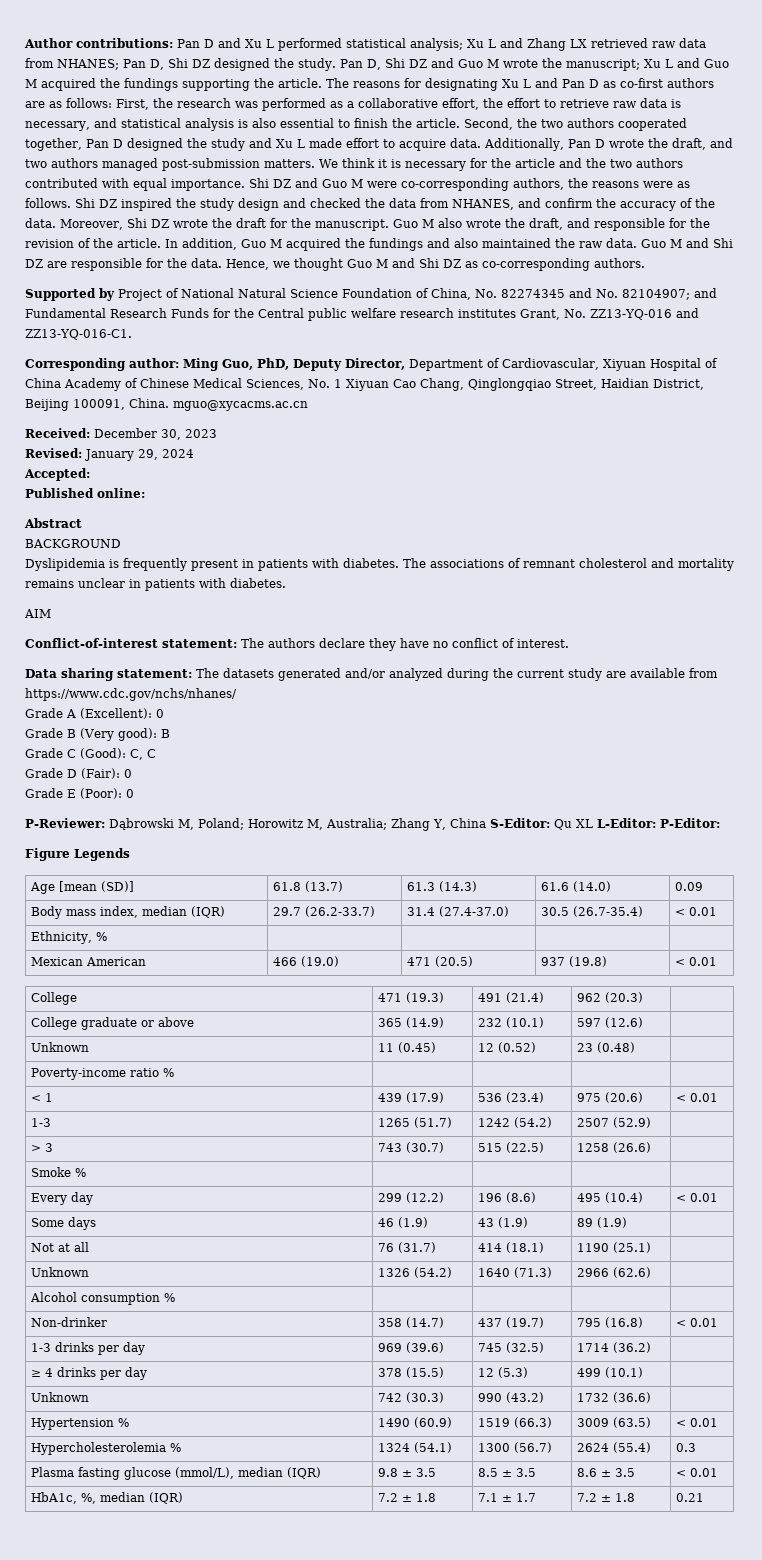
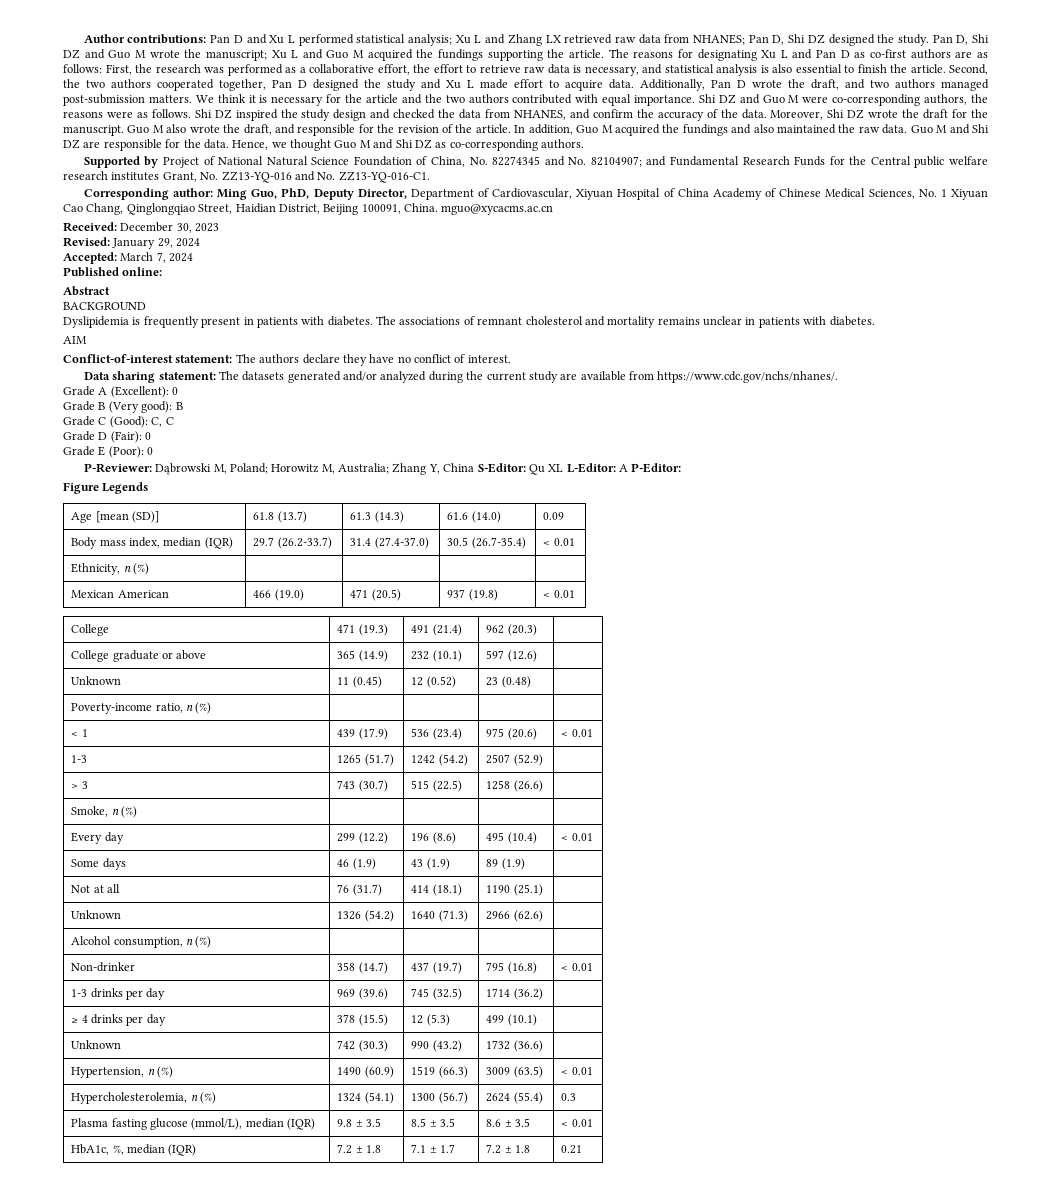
(699, 313) none -> [317,172,336,180] No.
(90, 474) none -> [120,252,194,263] March 7, 2024
[25,688,237,701] https://www.cdc.gov/nchs/nhanes/ -> [657,371,839,383] https://www.cdc.gov/nchs/nhanes/.
(656, 823) none -> [619,464,629,472] A
[95,932,107,941] % -> [123,563,149,575] n (%)
[129,1068,174,1077] ratio % -> [155,702,212,714] ratio, n (%)
[30,1167,86,1177] Smoke % -> [71,806,137,818] Smoke, n (%)
[80,1293,175,1305] consumption % -> [113,936,212,948] consumption, n (%)
[30,1418,129,1430] Hypertension % -> [71,1066,173,1078] Hypertension, n (%)
[30,1442,181,1455] Hypercholesterolemia % -> [71,1092,216,1104] Hypercholesterolemia, n (%)

